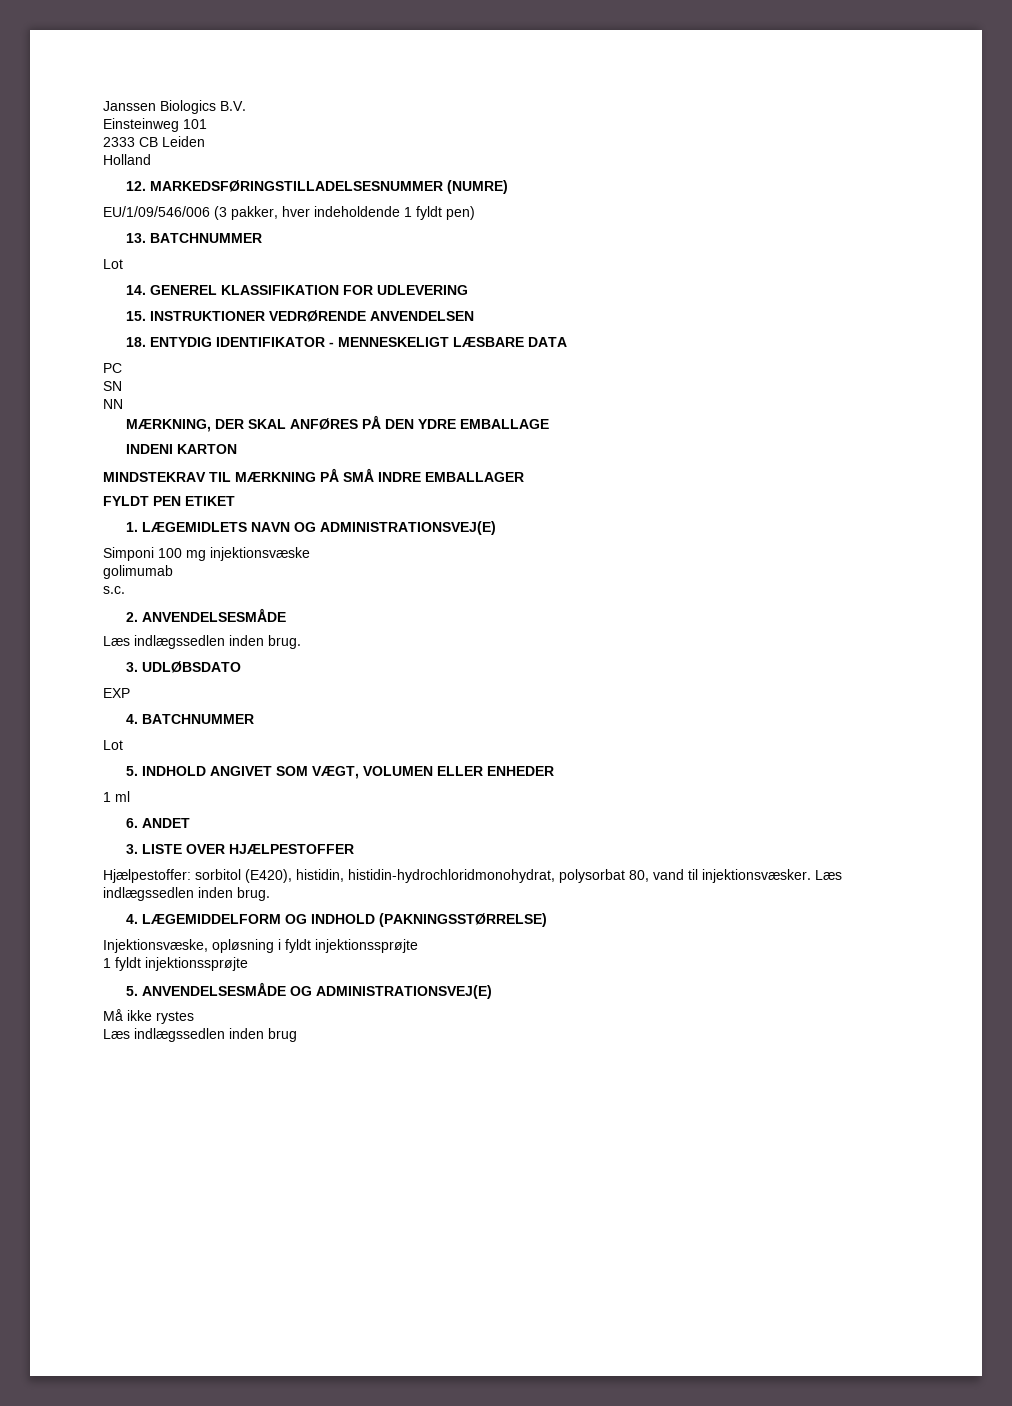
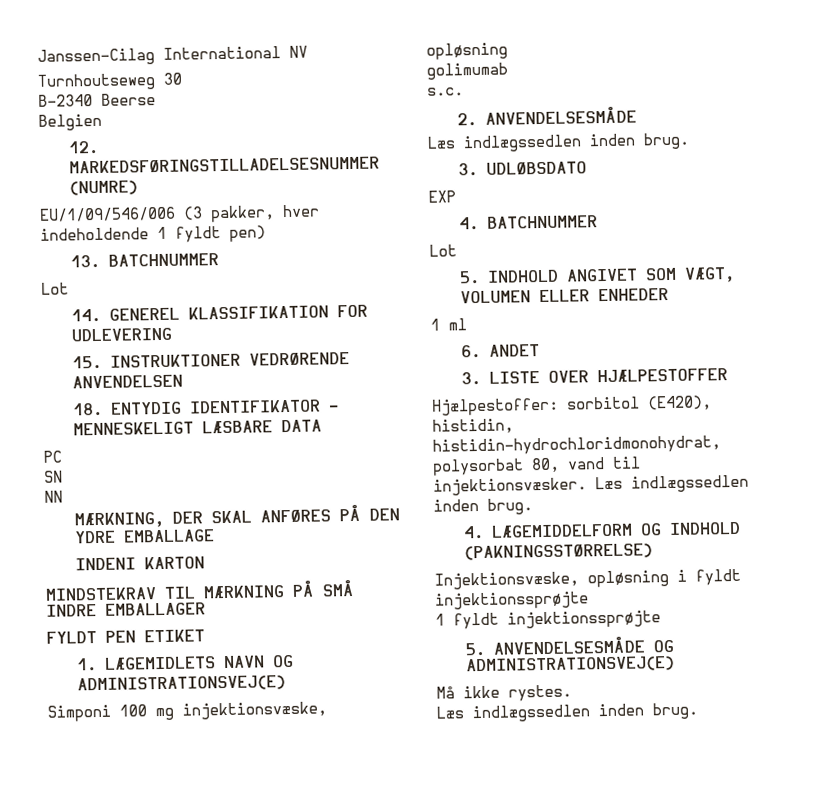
[103,100,246,114] [103,118,207,132] [103,136,205,147] [103,154,151,165] Janssen Biologics B.V. // Einsteinweg 101 // 2333 CB Leiden // Holland -> [37,45,308,66] [37,72,182,91] [38,93,156,107] [38,113,102,131] Janssen-Cilag International NV // Turnhoutseweg 30 // B-2340 Beerse // Belgien
[210,547,310,561] injektionsvæske -> [182,701,327,720] [426,42,508,60] injektionsvæske, opløsning
[156,1011,194,1024] [103,1028,297,1042] rystes // Læs indlægssedlen inden brug -> [508,684,572,702] [436,702,698,723] rystes. // Læs indlægssedlen inden brug.

